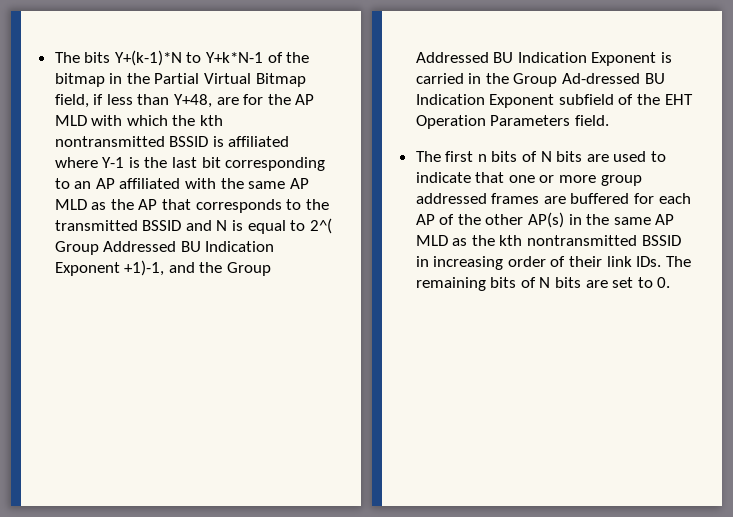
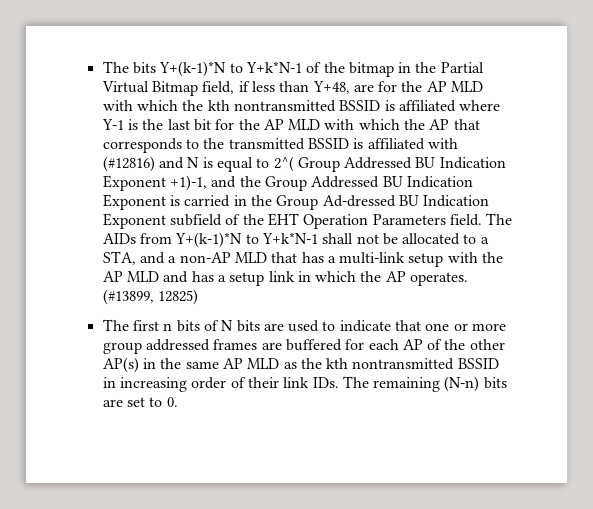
[225,157,326,171] [54,178,309,189] [54,199,107,210] corresponding to an AP affiliated with the same AP MLD as -> [215,119,400,130] for the AP MLD with which
(182, 225) none -> [353,138,458,150] [102,156,155,172] is affiliated with (#12816)
(609, 120) none -> [486,213,513,225] [102,232,489,248] [102,251,504,267] [102,271,469,286] [102,289,198,305] The AIDs from Y+(k-1)*N to Y+k*N-1 shall not be allocated to a STA, and a non-AP MLD that has a multi-link setup with the AP MLD and has a setup link in which the AP operates. (#13899, 12825)
[490,277,551,288] bits of N -> [444,376,480,392] (N-n)

